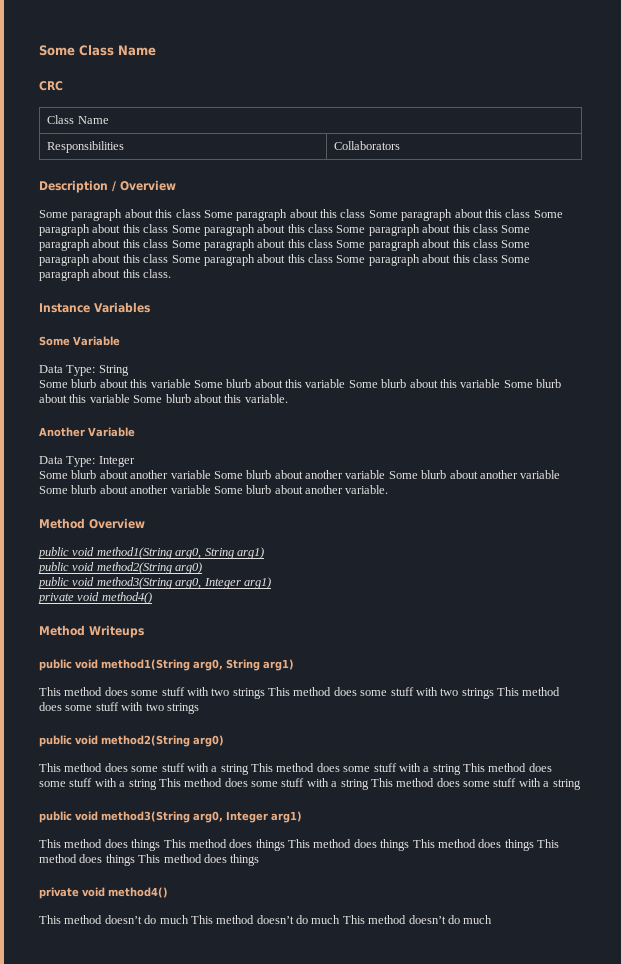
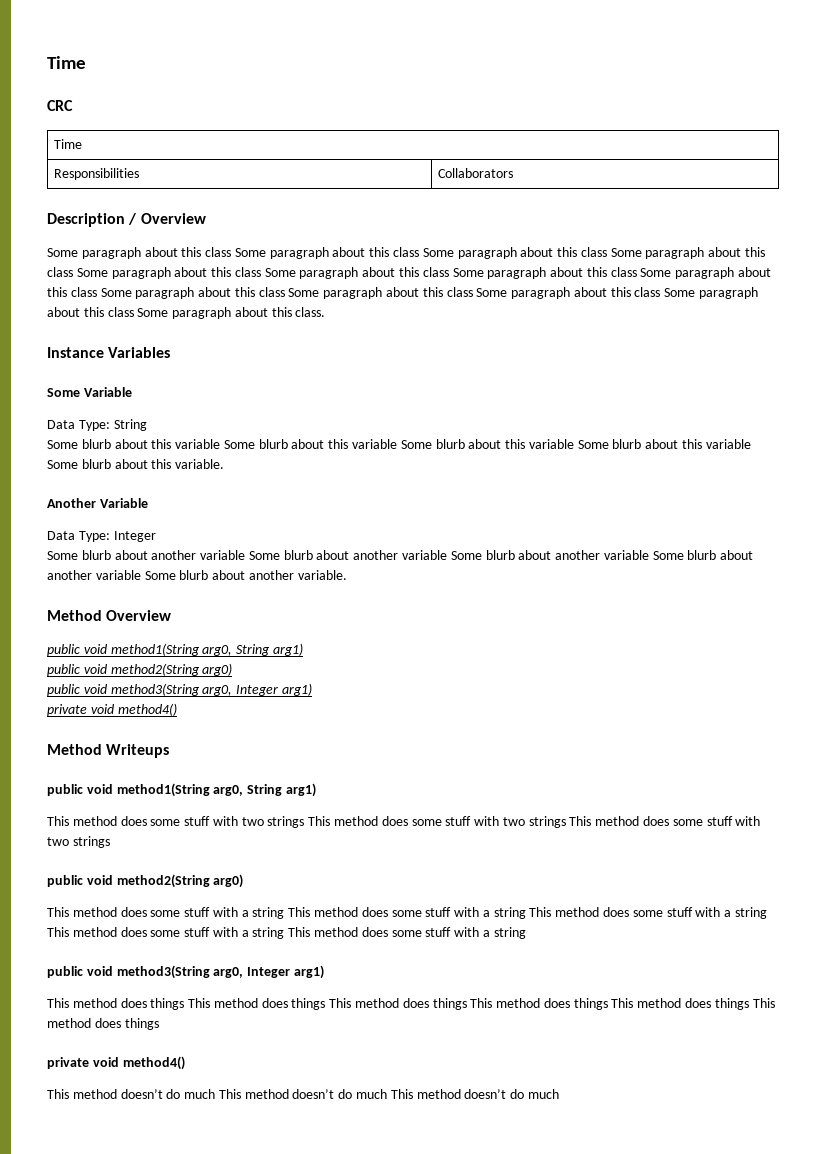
[39,45,156,56] Some Class Name -> [47,56,86,69] Time
[47,115,109,124] Class Name -> [53,139,82,149] Time

